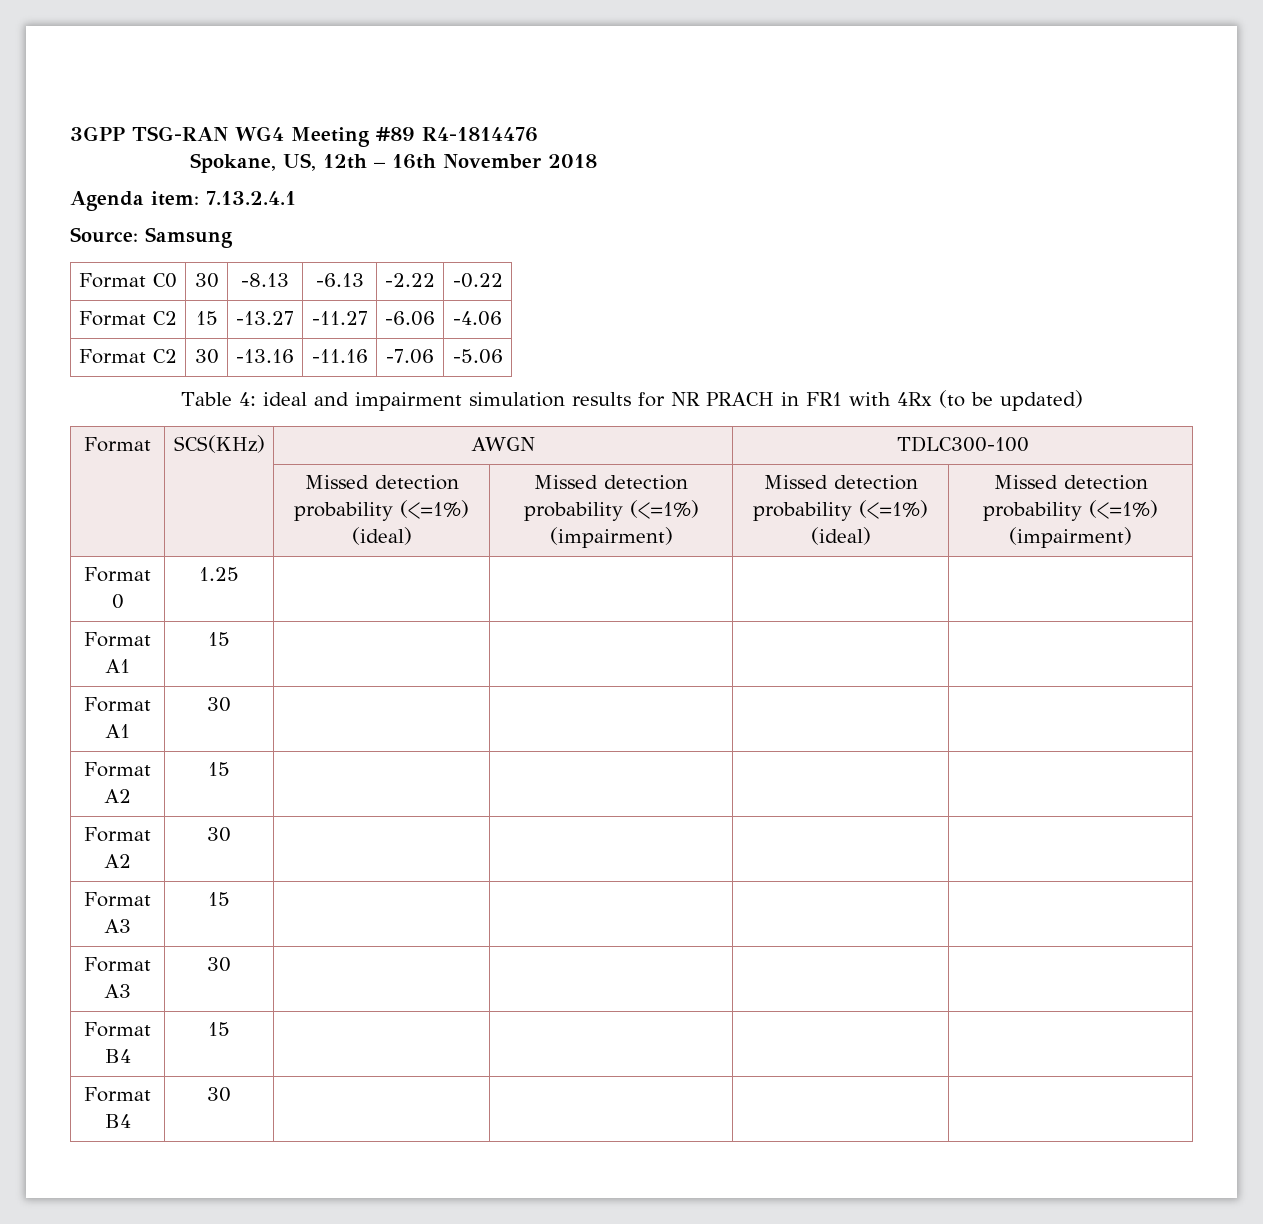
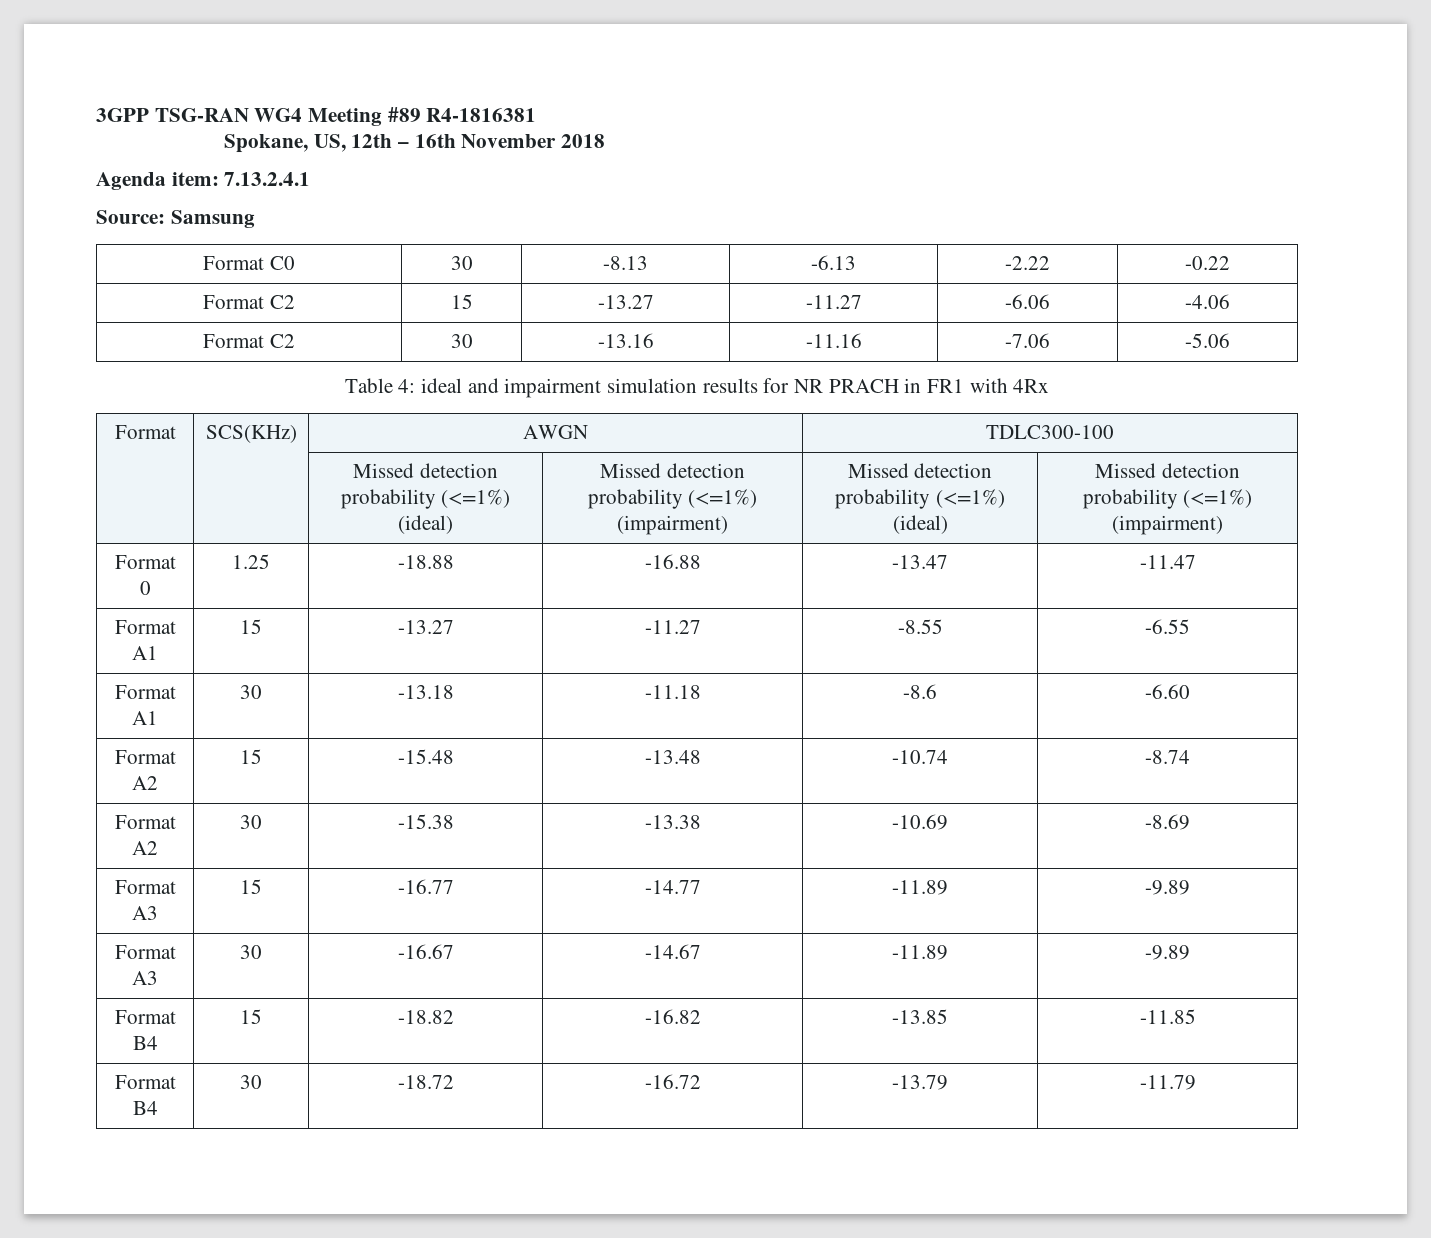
[422,127,538,142] R4-1814476 -> [426,108,537,122] R4-1816381
[938,390,1083,411] (to be updated) -> (1050, 386) none
(239, 574) | | | -> [397,555,454,569] [644,554,701,569] [892,555,948,569] [1139,555,1196,569] -18.88 | -16.88 | -13.47 | -11.47
(230, 639) | | | -> [397,620,454,634] [644,620,701,634] [897,619,943,634] [1145,619,1190,634] -13.27 | -11.27 | -8.55 | -6.55
(231, 704) | | | -> [397,685,454,699] [644,685,701,699] [903,684,937,699] [1145,684,1190,699] -13.18 | -11.18 | -8.6 | -6.60
(230, 769) | | | -> [397,749,454,764] [644,750,701,764] [892,750,948,764] [1145,750,1190,764] -15.48 | -13.48 | -10.74 | -8.74
(231, 834) | | | -> [397,814,454,829] [644,815,701,829] [892,814,948,830] [1145,814,1190,830] -15.38 | -13.38 | -10.69 | -8.69
(230, 899) | | | -> [397,879,454,894] [644,880,701,894] [892,880,948,895] [1145,880,1190,895] -16.77 | -14.77 | -11.89 | -9.89
(231, 964) | | | -> [397,944,454,959] [644,944,701,959] [892,945,948,960] [1145,945,1190,960] -16.67 | -14.67 | -11.89 | -9.89
(230, 1029) | | | -> [397,1010,454,1024] [644,1009,701,1024] [892,1009,948,1024] [1139,1009,1196,1024] -18.82 | -16.82 | -13.85 | -11.85
(231, 1094) | | | -> [397,1075,454,1089] [644,1074,701,1089] [892,1075,948,1090] [1139,1075,1196,1090] -18.72 | -16.72 | -13.79 | -11.79

